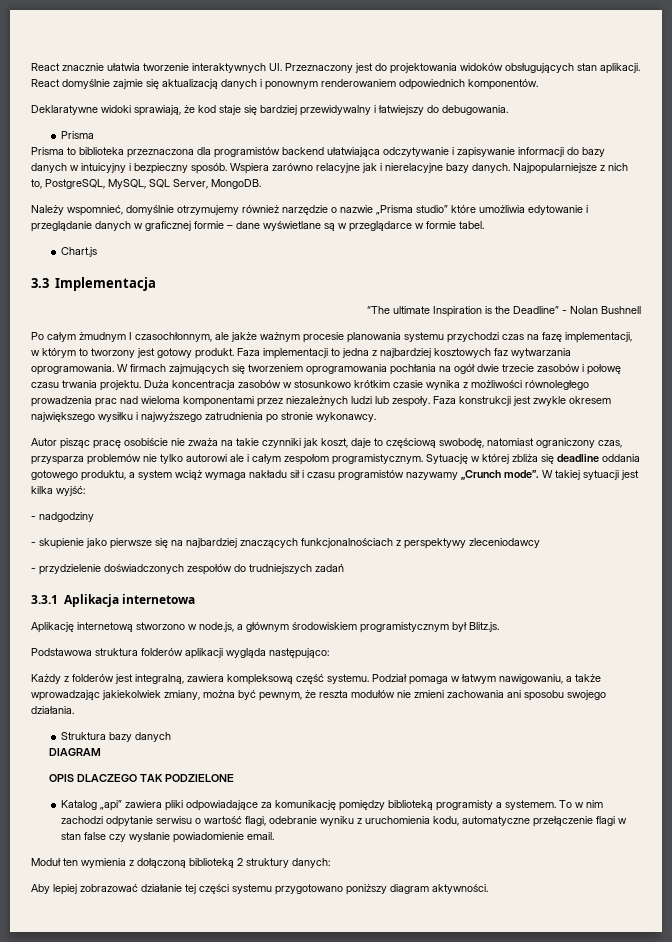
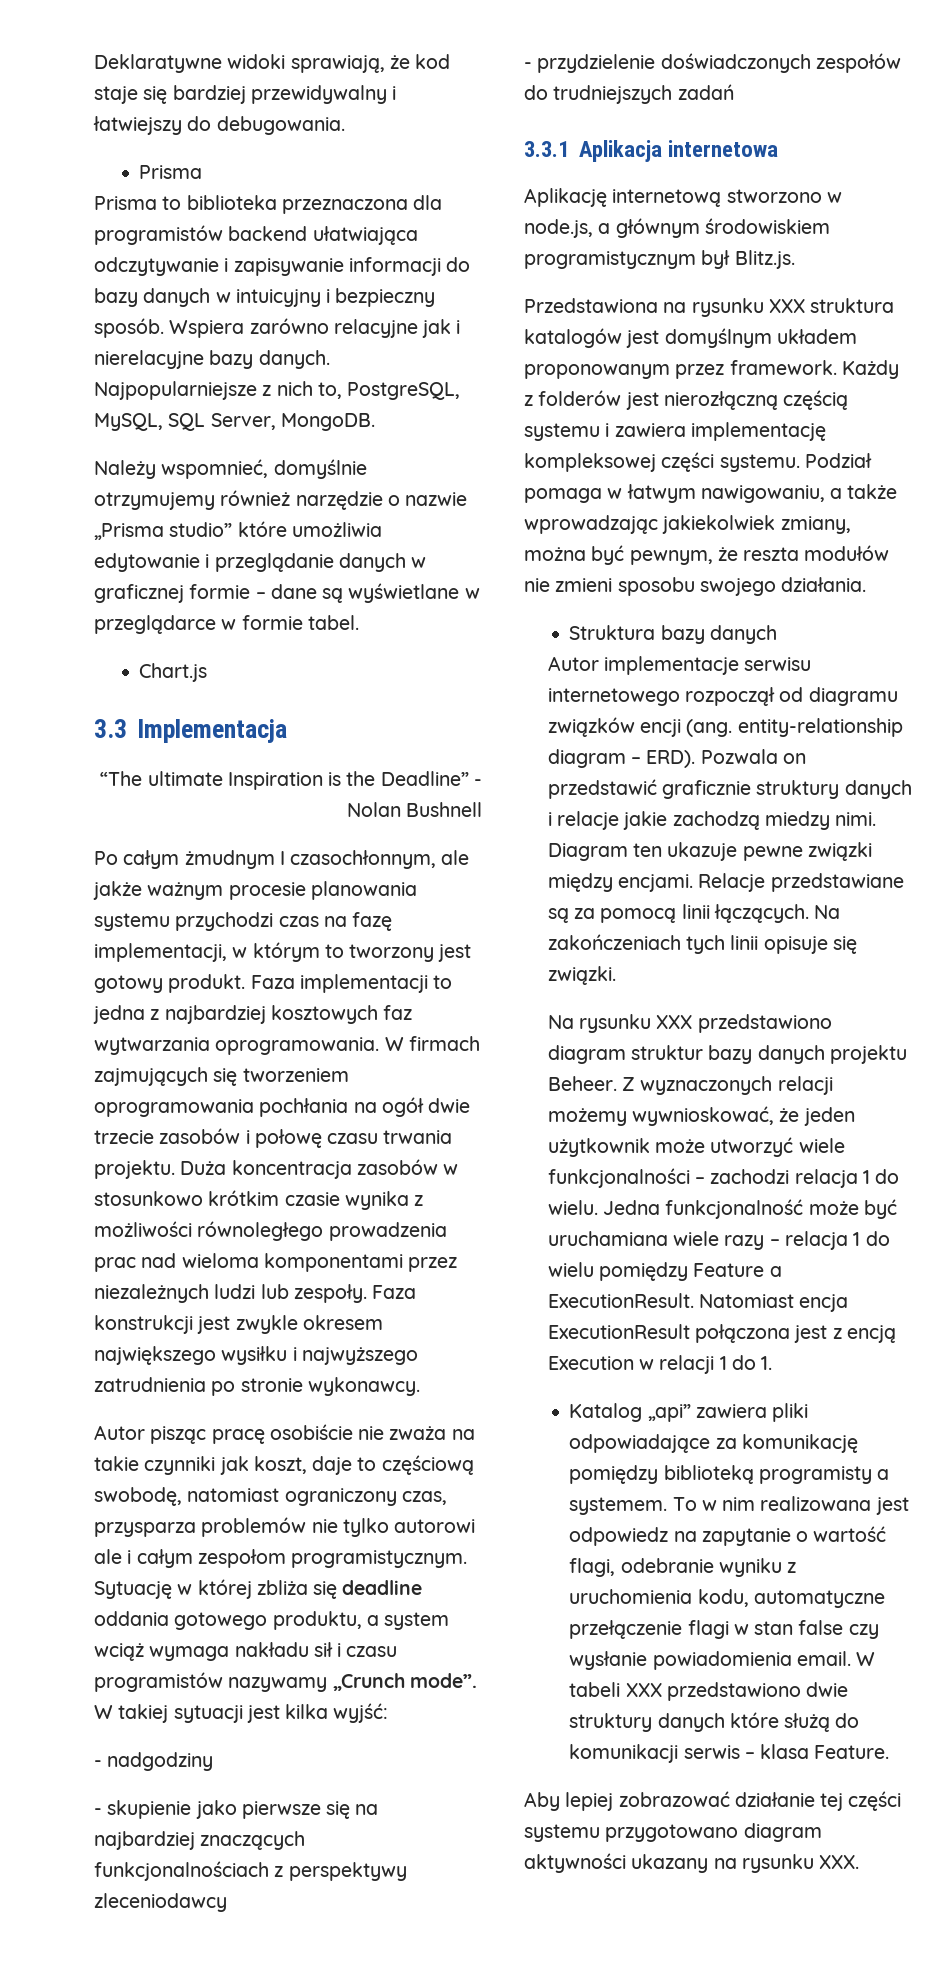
[31,63,640,74] [31,79,538,90] React znacznie ułatwia tworzenie interaktywnych UI. Przeznaczony jest do projektowania widoków obsługujących stan aplikacji. React domyślnie zajmie się aktualizacją danych i ponownym renderowaniem odpowiednich komponentów. // -> (94, 63) none
[263,221,335,231] wyświetlane są -> [322,583,460,603] są wyświetlane
[31,648,329,659] [31,674,324,685] Podstawowa struktura folderów aplikacji wygląda następująco: // Każdy z folderów jest integralną, zawiera kompleksową część -> [524,298,895,317] [524,328,857,348] [524,360,899,379] [524,390,849,410] [524,422,826,441] [524,452,715,472] Przedstawiona na rysunku XXX struktura katalogów jest domyślnym układem proponowanym przez framework. Każdy z folderów jest nierozłączną częścią systemu i zawiera implementację kompleksowej części
[447,690,521,698] zachowania ani -> (613, 585) none
[48,748,101,756] [48,774,234,782] DIAGRAM // OPIS DLACZEGO TAK PODZIELONE -> [547,656,812,675] [547,687,898,706] [547,717,903,737] [547,749,807,768] [547,779,912,799] [547,811,877,830] [547,842,873,861] [547,873,904,892] [547,904,841,923] [547,934,858,954] [547,966,616,985] [547,1014,832,1033] [547,1045,908,1064] [547,1076,833,1095] [547,1106,855,1126] [547,1137,845,1157] [547,1168,900,1188] [547,1199,898,1219] [547,1231,890,1250] [547,1262,782,1281] [547,1293,849,1312] [547,1324,897,1343] [547,1355,773,1374] Autor implementacje serwisu internetowego rozpoczął od diagramu związków encji (ang. entity-relationship diagram – ERD). Pozwala on przedstawić graficznie struktury danych i relacje jakie zachodzą miedzy nimi. Diagram ten ukazuje pewne związki między encjami. Relacje przedstawiane są za pomocą linii łączących. Na zakończeniach tych linii opisuje się związki. // Na rysunku XXX przedstawiono diagram struktur bazy danych projektu Beheer. Z wyznaczonych relacji możemy wywnioskować, że jeden użytkownik może utworzyć wiele funkcjonalności – zachodzi relacja 1 do wielu. Jedna funkcjonalność może być uruchamiana wiele razy – relacja 1 do wielu pomiędzy Feature a ExecutionResult. Natomiast encja ExecutionResult połączona jest z encją Execution w relacji 1 do 1.
[60,816,192,827] zachodzi odpytanie serwisu -> [760,1496,909,1515] [569,1527,791,1546] realizowana jest odpowiedz na zapytanie
[172,832,244,843] powiadomienie -> [652,1651,792,1670] powiadomienia
[31,858,330,868] // Moduł ten wymienia z dołączoną biblioteką 2 struktury danych: -> [856,1652,876,1666] [569,1682,849,1701] [569,1712,860,1732] [569,1744,890,1763] W tabeli XXX przedstawiono dwie struktury danych które służą do komunikacji serwis – klasa Feature.
[346,884,488,895] poniższy diagram aktywności. -> [743,1823,822,1842] [524,1853,860,1873] diagram aktywności ukazany na rysunku XXX.

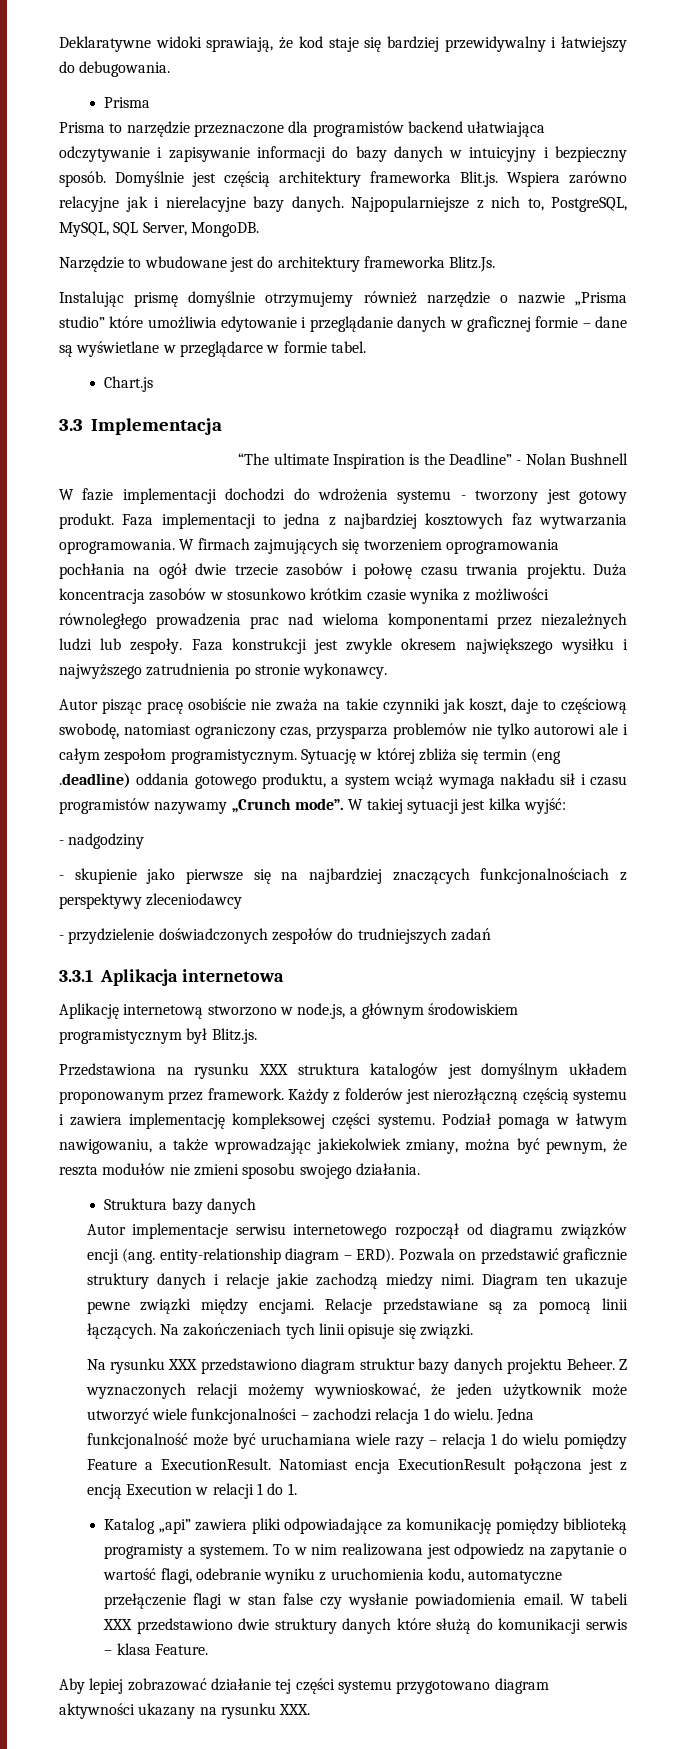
[186,195,408,214] biblioteka przeznaczona -> [126,121,284,137] narzędzie przeznaczone
(164, 328) none -> [115,171,498,187] Domyślnie jest częścią architektury frameworka Blit.js.
[94,459,269,479] Należy wspomnieć, -> [59,256,496,272] [59,291,179,307] Narzędzie to wbudowane jest do architektury frameworka Blitz.Js. // Instalując prismę
[94,850,470,869] [93,881,417,900] [94,912,393,931] [94,942,344,962] Po całym żmudnym I czasochłonnym, ale jakże ważnym procesie planowania systemu przychodzi czas na fazę implementacji, w którym to -> [59,488,466,504] W fazie implementacji dochodzi do wdrożenia systemu -
[342,1580,423,1595] deadline -> [482,748,561,764] [59,773,131,788] termin (eng .deadline)

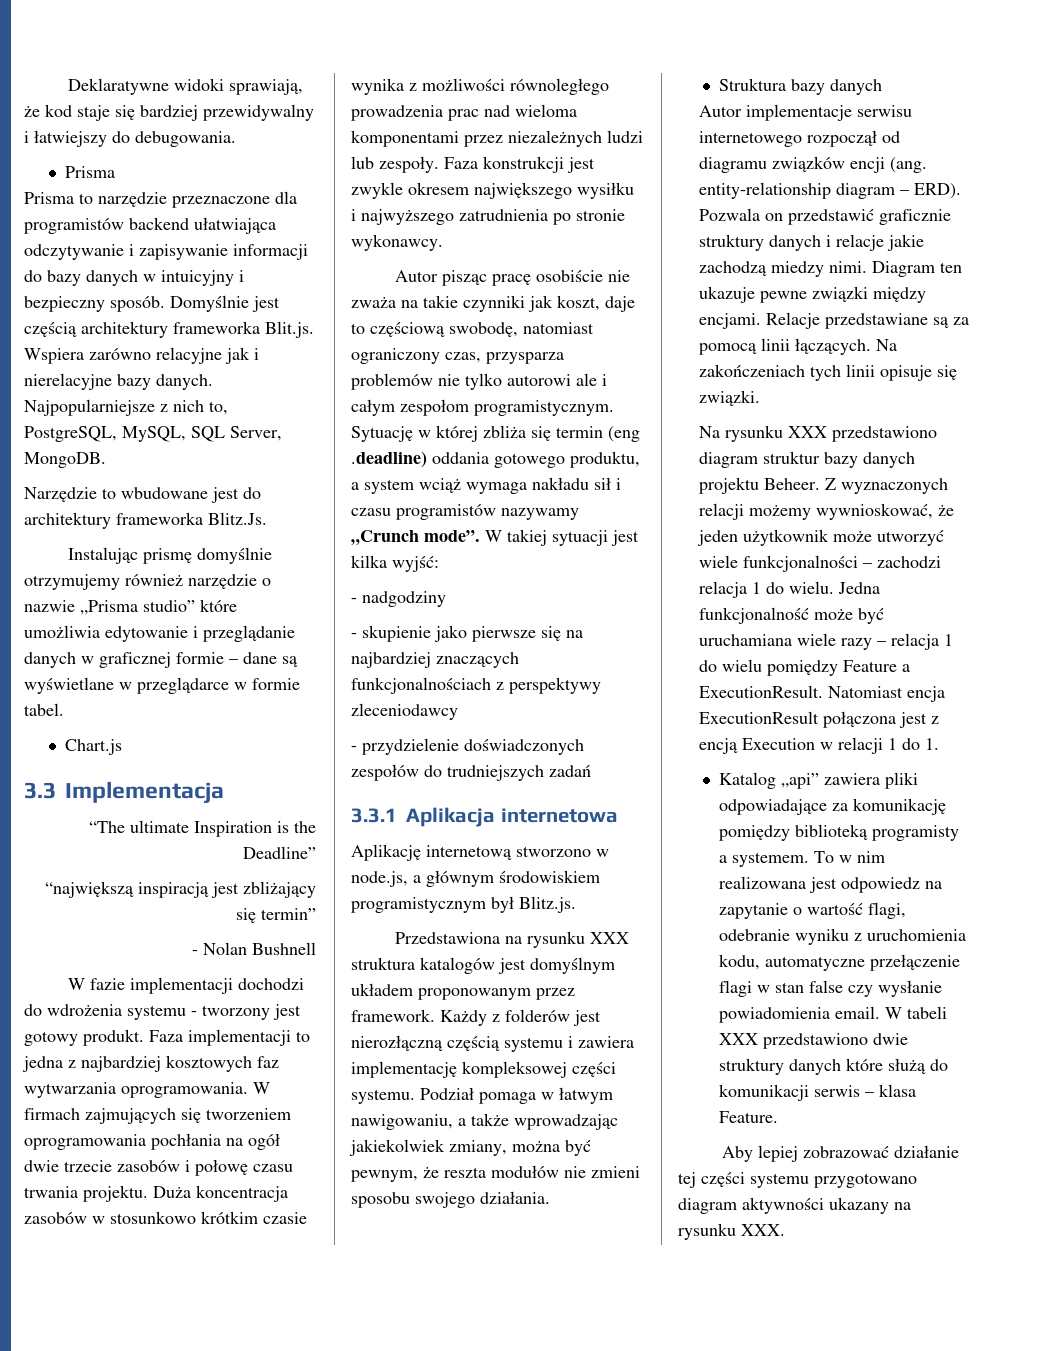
(513, 459) none -> [45,881,316,898] [236,908,316,923] // “największą inspiracją jest zbliżający się termin” //

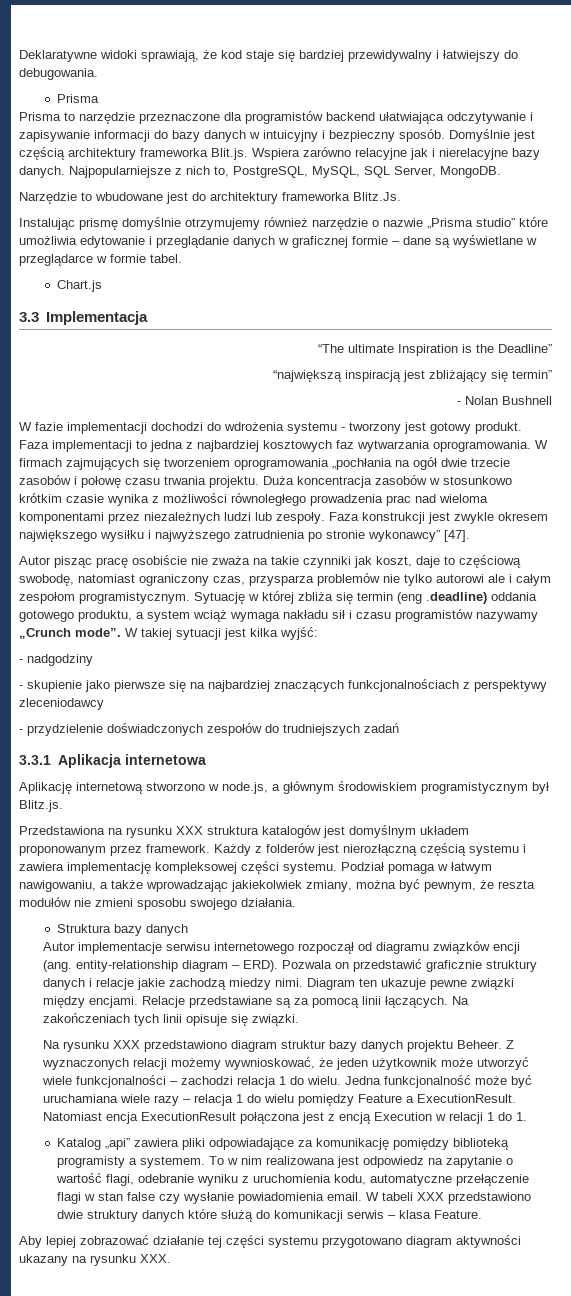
[151,1133,221,1150] pochłania -> [332,458,392,470] „pochłania
[351,234,443,251] wykonawcy. -> [368,530,470,542] wykonawcy” [47].

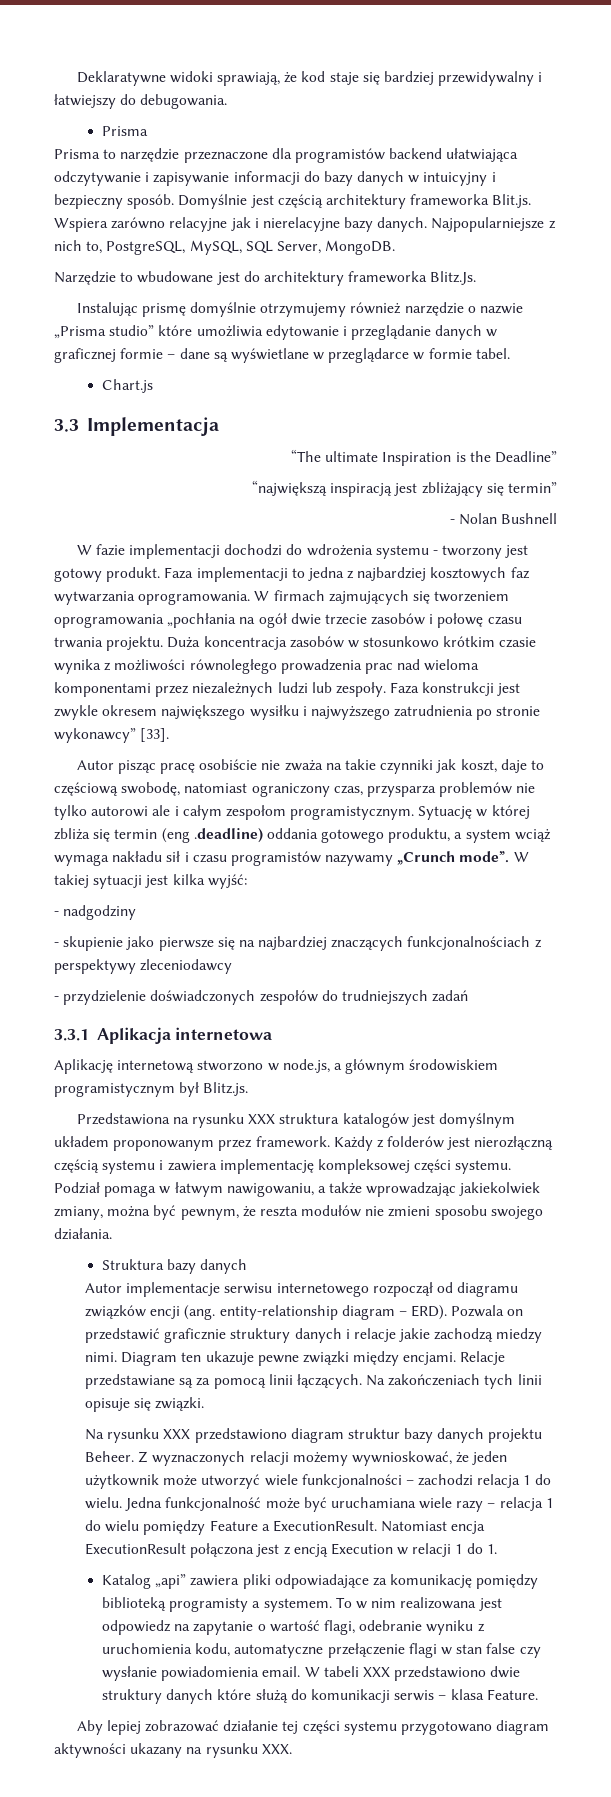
[444,530,470,542] [47]. -> [140,728,170,742] [33].

